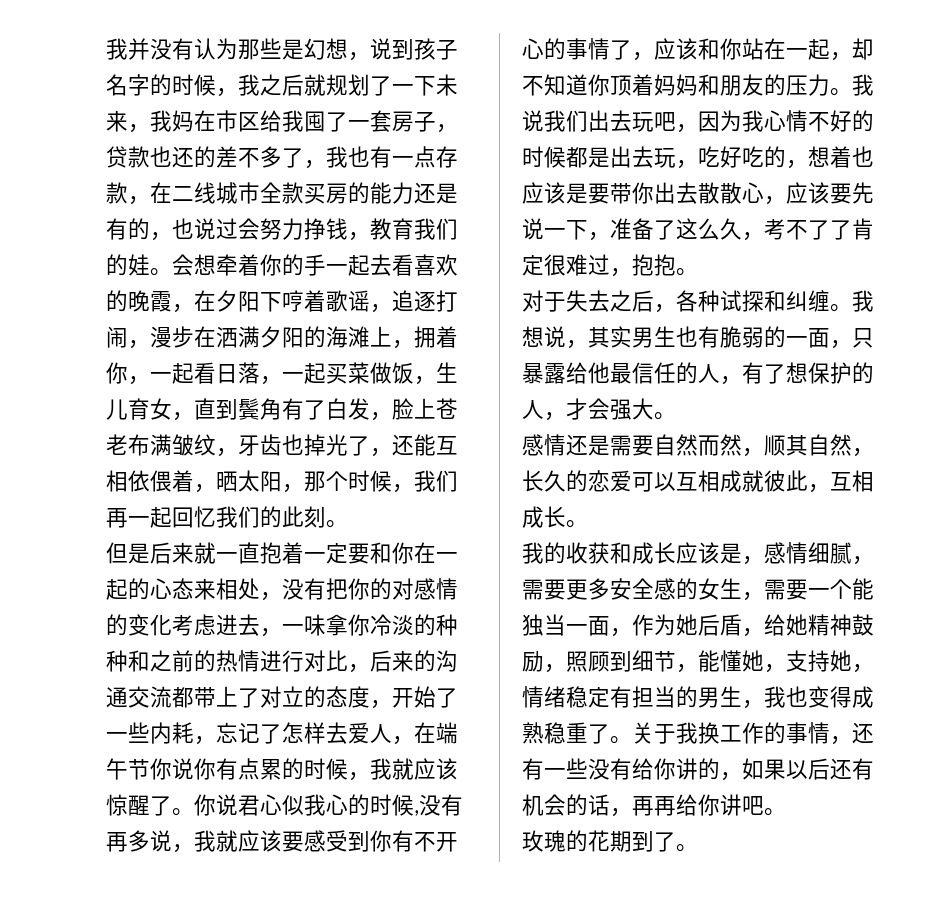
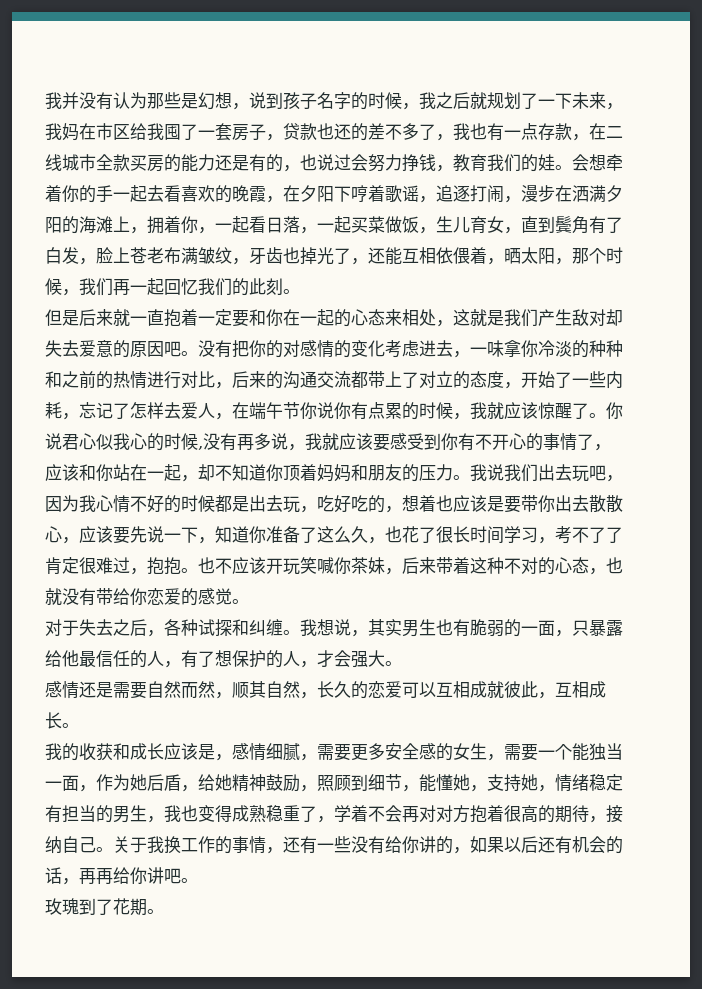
(282, 596) none -> [453,309,623,327] [45,340,198,358] 这就是我们产生敌对却失去爱意的原因吧。
(610, 236) none -> [215,526,266,543] 知道你
(764, 236) none -> [385,526,555,544] 也花了很长时间学习，
(698, 272) none -> [198,557,623,575] [45,588,249,606] 也不应该开玩笑喊你茶妹，后来带着这种不对的心态，也就没有带给你恋爱的感觉。
(610, 734) none -> [317,805,623,823] [45,836,96,854] ，学着不会再对对方抱着很高的期待，接纳自己
[566,830,676,852] 的花期到了 -> [79,898,147,916] 到了花期

